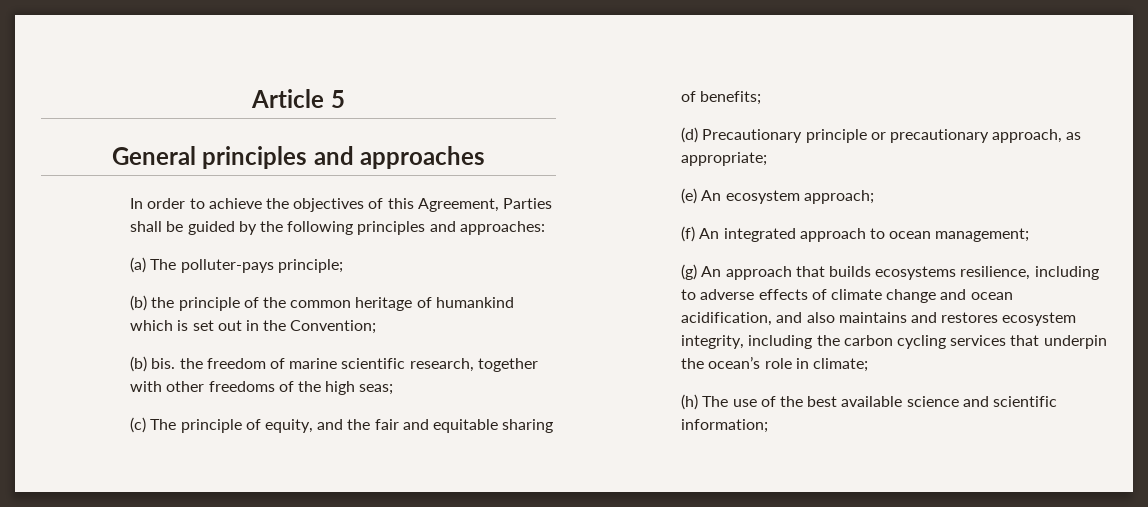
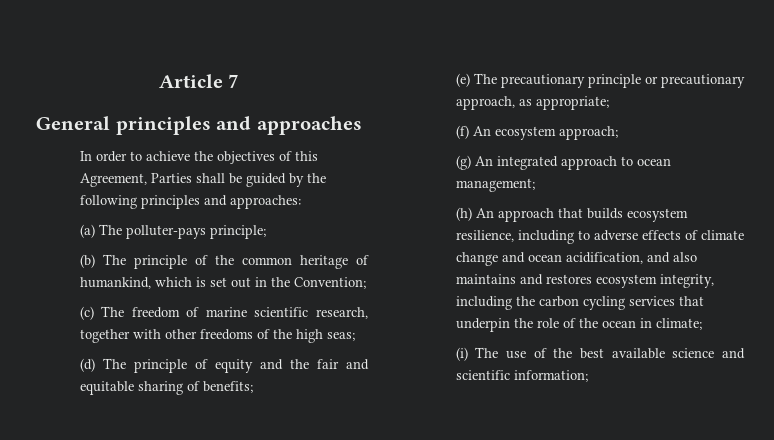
[330,90,345,108] 5 -> [228,74,240,88] 7
[151,297,175,308] the -> [102,254,126,265] The
[435,297,514,308] humankind -> [79,277,151,289] humankind,
[130,356,203,372] (b) bis. the -> [79,306,125,320] (c) The
[130,417,314,433] (c) The principle of equity, -> [79,358,253,373] (d) The principle of equity
[681,127,803,143] (d) Precautionary -> [455,73,585,88] (e) The precautionary
[681,188,698,204] (e) -> [455,125,469,139] (f)
[681,226,696,242] (f) -> [455,155,471,170] (g)
[681,264,698,280] (g) -> [455,207,472,221] (h)
[875,266,957,280] ecosystems -> [626,208,688,222] ecosystem
[708,356,792,369] ocean’s role -> [536,318,636,328] role of the ocean
[681,394,699,410] (h) -> [455,347,468,361] (i)

